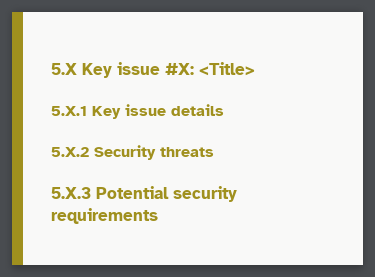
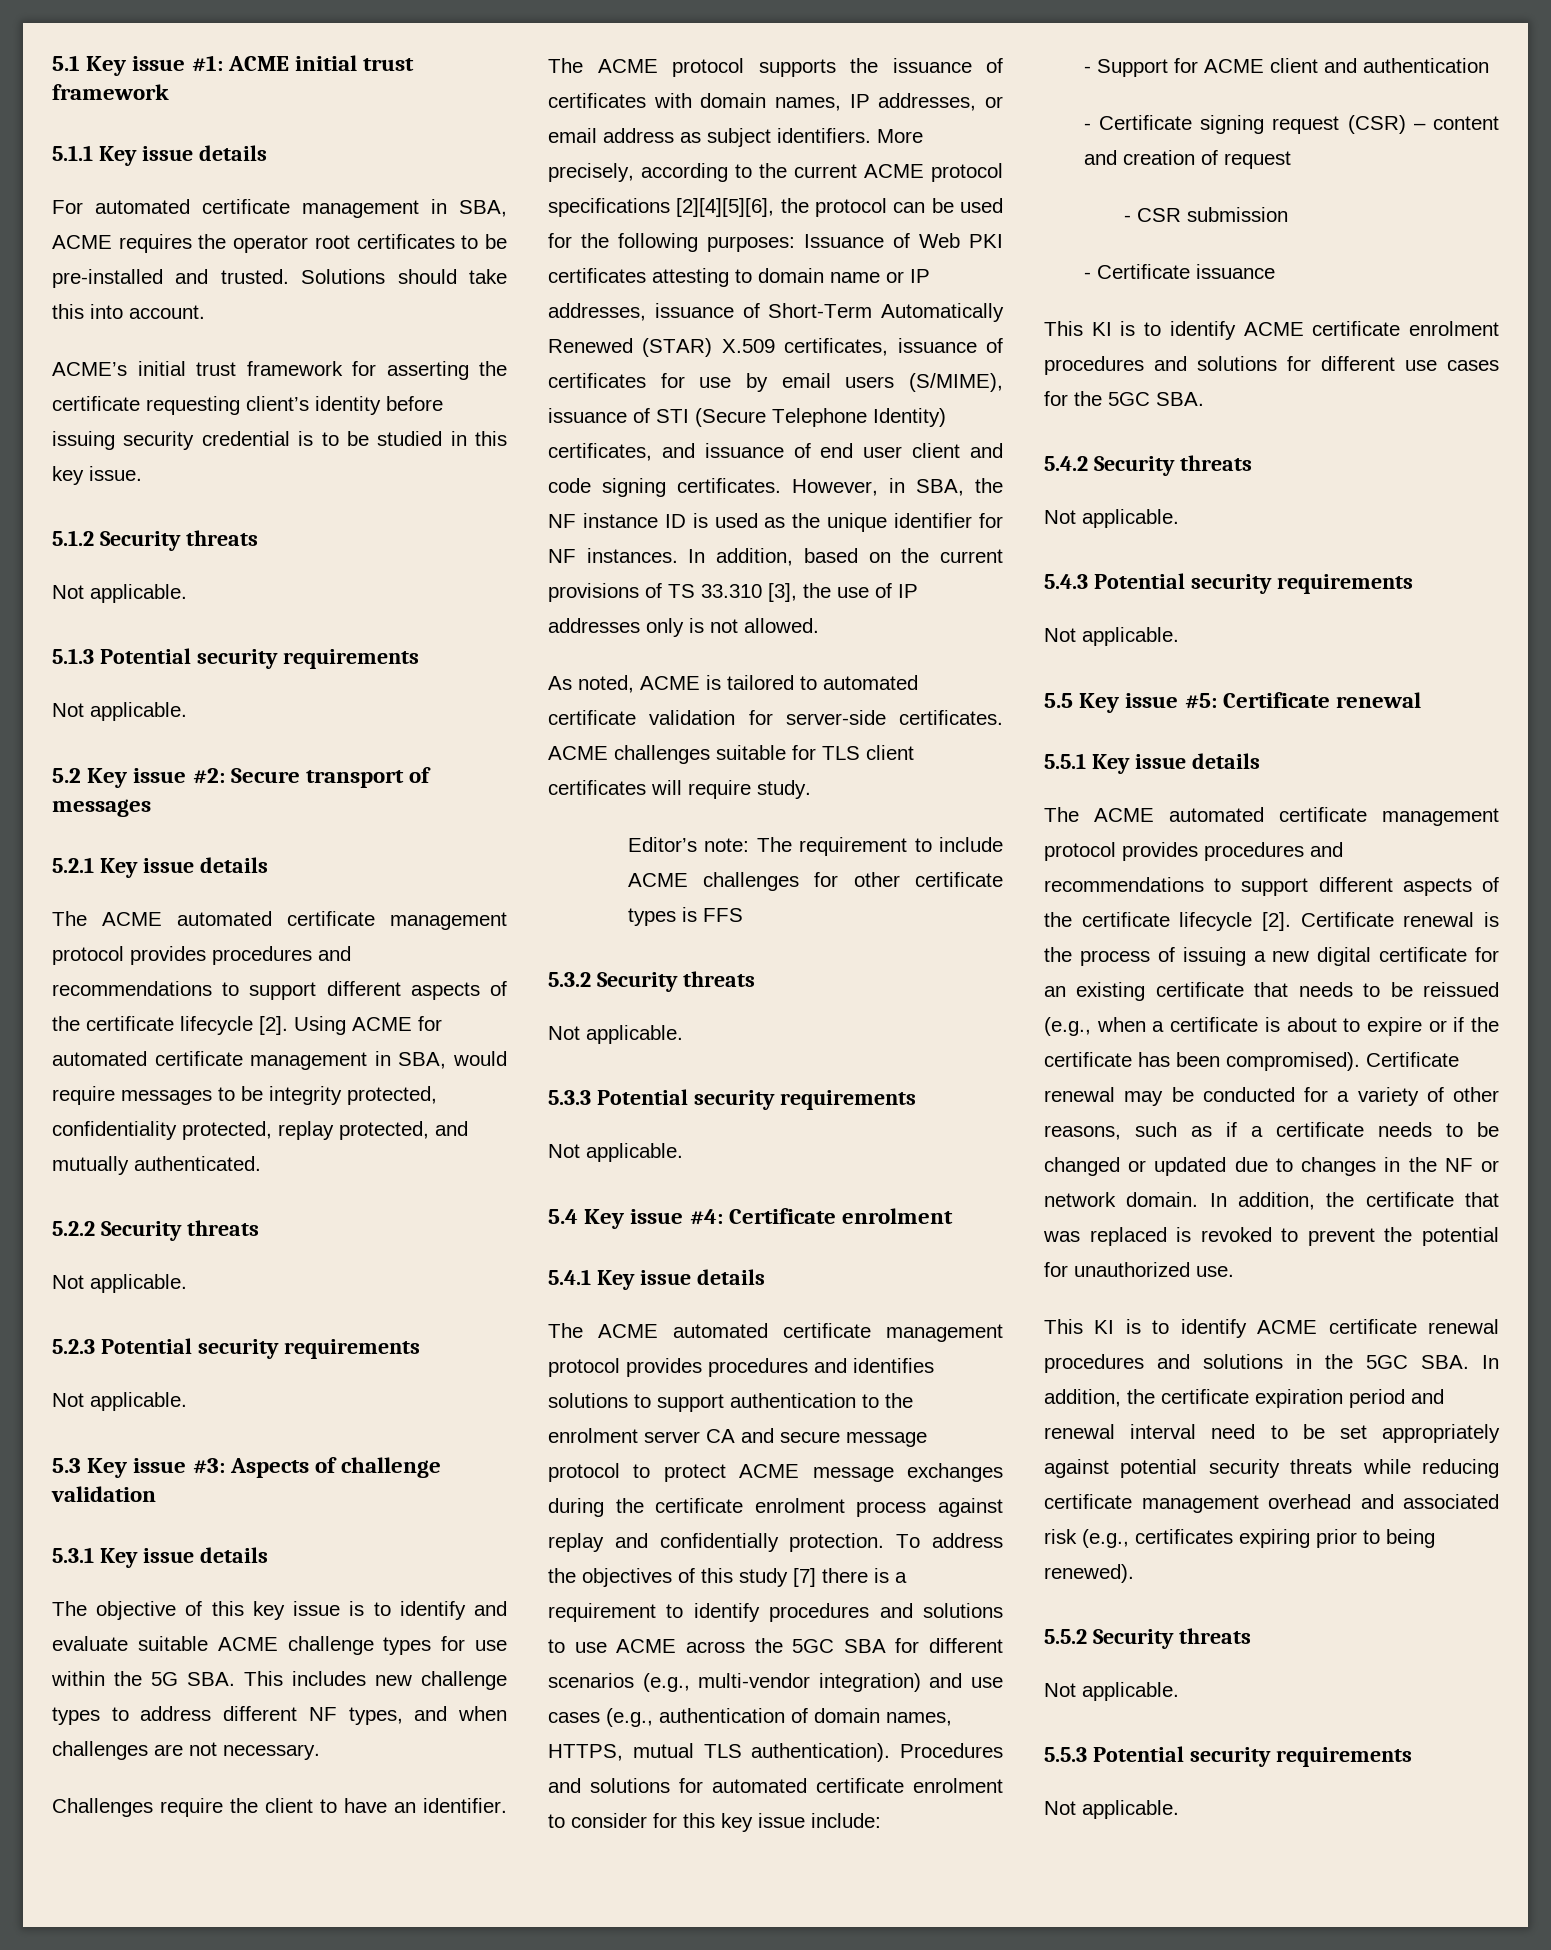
[51,62,255,78] [51,104,224,119] [51,145,214,160] [51,186,237,202] [51,208,158,224] 5.X Key issue #X: <Title> // 5.X.1 Key issue details // 5.X.2 Security threats // 5.X.3 Potential security requirements -> [52,55,415,76] [52,84,169,100] [52,145,267,166] [52,199,507,218] [52,234,508,253] [52,269,507,288] [52,304,205,319] [52,361,507,380] [52,396,443,415] [52,431,507,450] [52,466,142,485] [52,530,258,551] [52,584,187,603] [52,648,419,669] [52,702,187,721] [52,767,432,788] [52,799,151,817] [52,857,268,878] [52,911,507,930] [52,946,351,965] [52,981,507,1000] [52,1016,442,1035] [52,1051,508,1070] [52,1086,437,1105] [52,1121,468,1140] [52,1156,261,1175] [52,1220,259,1241] [52,1274,187,1293] [52,1338,420,1359] [52,1392,187,1411] [52,1457,442,1478] [51,1486,156,1502] [52,1547,268,1568] [52,1601,508,1620] [52,1636,507,1655] [51,1671,507,1690] [52,1706,508,1725] [52,1741,320,1760] [52,1798,507,1817] [548,58,1003,77] [548,93,1003,111] [548,128,923,147] [548,163,1003,182] [548,198,1003,217] [548,233,1003,252] [548,268,930,287] [548,303,1004,322] [548,338,1003,357] [548,373,1003,392] [548,408,946,427] [548,443,1003,461] [548,478,1003,497] [548,513,1003,532] [548,548,1003,566] [548,583,918,602] [548,618,819,637] [548,675,918,693] [548,710,1003,725] [548,745,914,764] [548,780,811,799] [627,837,1003,856] [627,872,1003,891] [627,907,743,926] [548,971,755,992] [548,1025,683,1044] [548,1089,916,1110] [548,1143,683,1162] [548,1208,954,1229] [548,1269,765,1290] [548,1323,1003,1342] [548,1358,934,1377] [548,1393,913,1412] [548,1428,927,1447] [548,1463,1003,1482] [548,1498,1003,1517] [548,1533,1003,1552] [548,1568,907,1587] [548,1603,1003,1622] [548,1638,1003,1653] [548,1673,1003,1692] [548,1708,952,1727] [548,1743,1003,1762] [548,1778,1003,1793] [548,1813,881,1832] [1083,58,1489,77] [1083,115,1499,134] [1083,150,1291,169] [1123,207,1288,222] [1083,264,1275,279] [1044,321,1499,340] [1044,356,1499,375] [1044,391,1204,406] [1044,455,1252,476] [1044,509,1179,528] [1044,573,1413,594] [1044,627,1179,646] [1044,692,1422,713] [1044,753,1260,774] [1044,807,1499,826] [1044,842,1343,861] [1044,877,1499,896] [1044,912,1499,931] [1044,947,1499,966] [1044,982,1499,1001] [1044,1017,1499,1036] [1044,1052,1459,1071] [1044,1087,1499,1106] [1044,1122,1499,1140] [1044,1157,1499,1176] [1044,1192,1499,1210] [1043,1227,1499,1246] [1044,1262,1234,1277] [1044,1319,1499,1338] [1044,1354,1499,1373] [1044,1389,1444,1408] [1044,1424,1500,1443] [1044,1459,1499,1478] [1044,1494,1499,1513] [1044,1529,1435,1548] [1044,1564,1134,1583] [1044,1628,1251,1649] [1044,1682,1179,1701] [1044,1746,1412,1767] [1044,1800,1179,1819] 5.1 Key issue #1: ACME initial trust framework // 5.1.1 Key issue details // For automated certificate management in SBA, ACME requires the operator root certificates to be pre-installed and trusted. Solutions should take this into account. // ACME’s initial trust framework for asserting the certificate requesting client’s identity before issuing security credential is to be studied in this key issue. // 5.1.2 Security threats // Not applicable. // 5.1.3 Potential security requirements // Not applicable. // 5.2 Key issue #2: Secure transport of messages // 5.2.1 Key issue details // The ACME automated certificate management protocol provides procedures and recommendations to support different aspects of the certificate lifecycle [2]. Using ACME for automated certificate management in SBA, would require messages to be integrity protected, confidentiality protected, replay protected, and mutually authenticated. // 5.2.2 Security threats // Not applicable. // 5.2.3 Potential security requirements // Not applicable. // 5.3 Key issue #3: Aspects of challenge validation // 5.3.1 Key issue details // The objective of this key issue is to identify and evaluate suitable ACME challenge types for use within the 5G SBA. This includes new challenge types to address different NF types, and when challenges are not necessary. // Challenges require the client to have an identifier. The ACME protocol supports the issuance of certificates with domain names, IP addresses, or email address as subject identifiers. More precisely, according to the current ACME protocol specifications [2][4][5][6], the protocol can be used for the following purposes: Issuance of Web PKI certificates attesting to domain name or IP addresses, issuance of Short-Term Automatically Renewed (STAR) X.509 certificates, issuance of certificates for use by email users (S/MIME), issuance of STI (Secure Telephone Identity) certificates, and issuance of end user client and code signing certificates. However, in SBA, the NF instance ID is used as the unique identifier for NF instances. In addition, based on the current provisions of TS 33.310 [3], the use of IP addresses only is not allowed. // As noted, ACME is tailored to automated certificate validation for server-side certificates. ACME challenges suitable for TLS client certificates will require study. // Editor’s note: The requirement to include ACME challenges for other certificate types is FFS // 5.3.2 Security threats // Not applicable. // 5.3.3 Potential security requirements // Not applicable. // 5.4 Key issue #4: Certificate enrolment // 5.4.1 Key issue details // The ACME automated certificate management protocol provides procedures and identifies solutions to support authentication to the enrolment server CA and secure message protocol to protect ACME message exchanges during the certificate enrolment process against replay and confidentially protection. To address the objectives of this study [7] there is a requirement to identify procedures and solutions to use ACME across the 5GC SBA for different scenarios (e.g., multi-vendor integration) and use cases (e.g., authentication of domain names, HTTPS, mutual TLS authentication). Procedures and solutions for automated certificate enrolment to consider for this key issue include: // - Support for ACME client and authentication // - Certificate signing request (CSR) – content and creation of request // - CSR submission // - Certificate issuance // This KI is to identify ACME certificate enrolment procedures and solutions for different use cases for the 5GC SBA. // 5.4.2 Security threats // Not applicable. // 5.4.3 Potential security requirements // Not applicable. // 5.5 Key issue #5: Certificate renewal // 5.5.1 Key issue details // The ACME automated certificate management protocol provides procedures and recommendations to support different aspects of the certificate lifecycle [2]. Certificate renewal is the process of issuing a new digital certificate for an existing certificate that needs to be reissued (e.g., when a certificate is about to expire or if the certificate has been compromised). Certificate renewal may be conducted for a variety of other reasons, such as if a certificate needs to be changed or updated due to changes in the NF or network domain. In addition, the certificate that was replaced is revoked to prevent the potential for unauthorized use. // This KI is to identify ACME certificate renewal procedures and solutions in the 5GC SBA. In addition, the certificate expiration period and renewal interval need to be set appropriately against potential security threats while reducing certificate management overhead and associated risk (e.g., certificates expiring prior to being renewed). // 5.5.2 Security threats // Not applicable. // 5.5.3 Potential security requirements // Not applicable.

